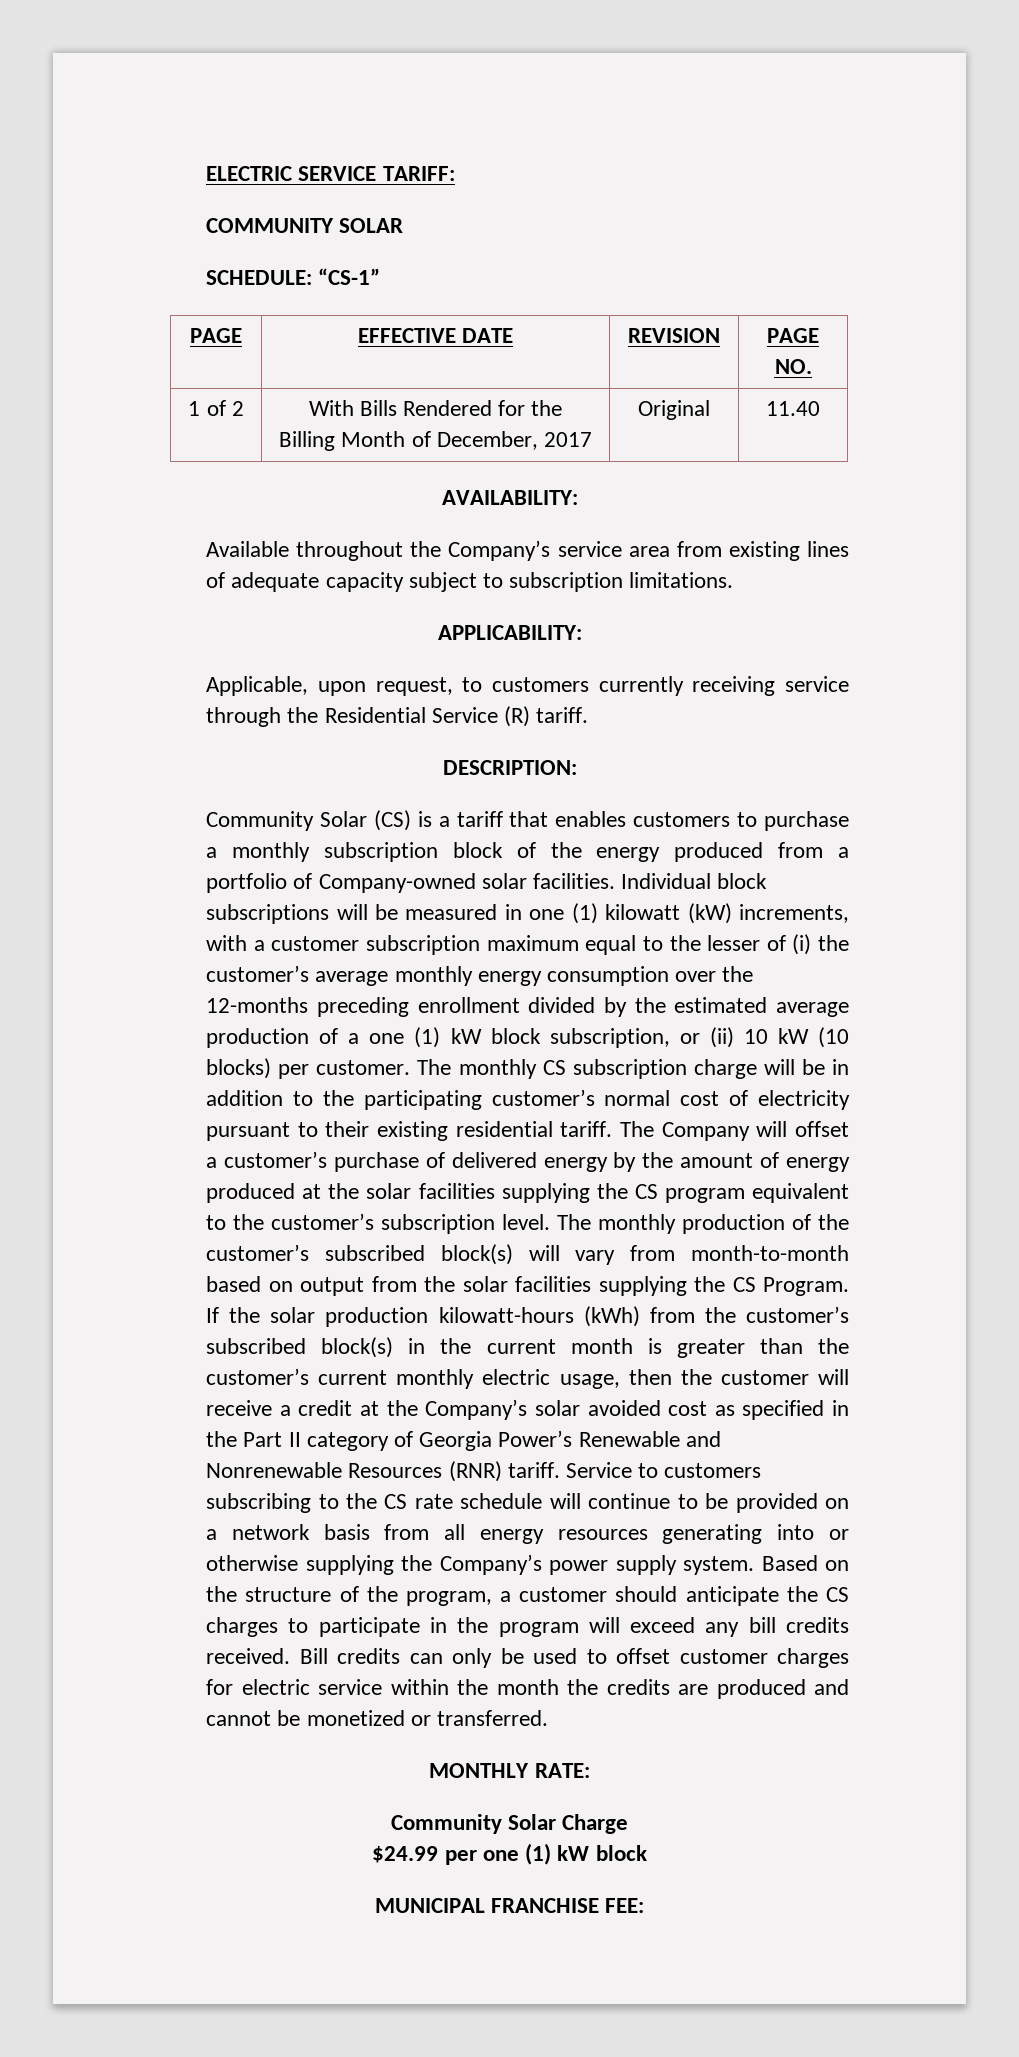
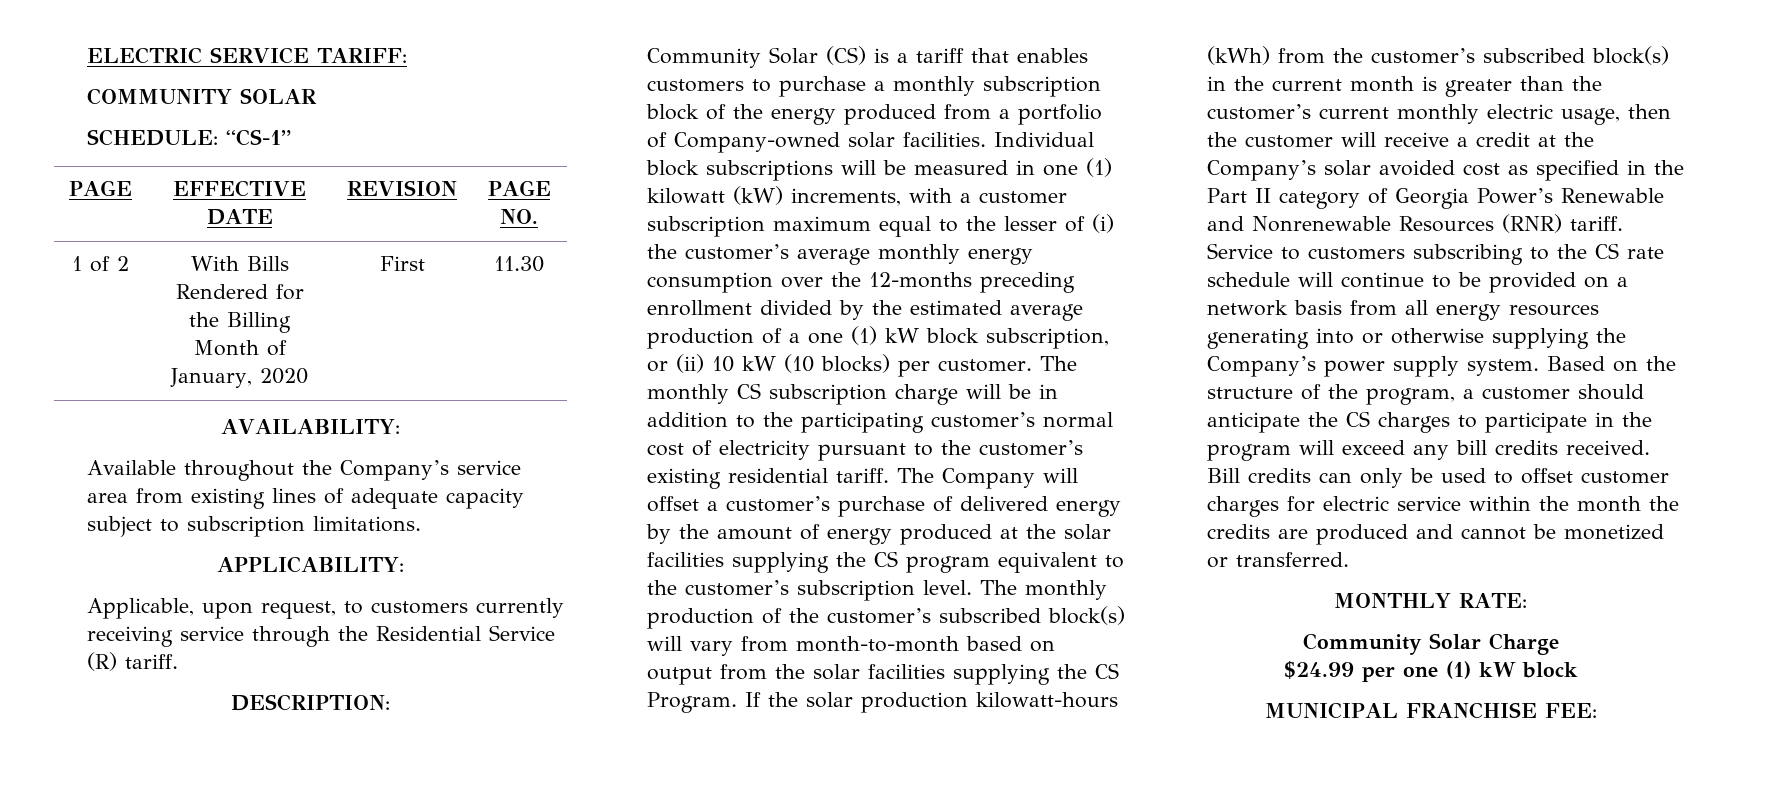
[436,431,592,450] [638,400,710,420] [766,401,821,416] December, 2017 | Original | 11.40 -> [170,368,308,388] [379,256,425,271] [493,256,544,272] January, 2020 | First | 11.30
[325,1121,370,1137] their -> [940,440,1083,456] the customer’s

